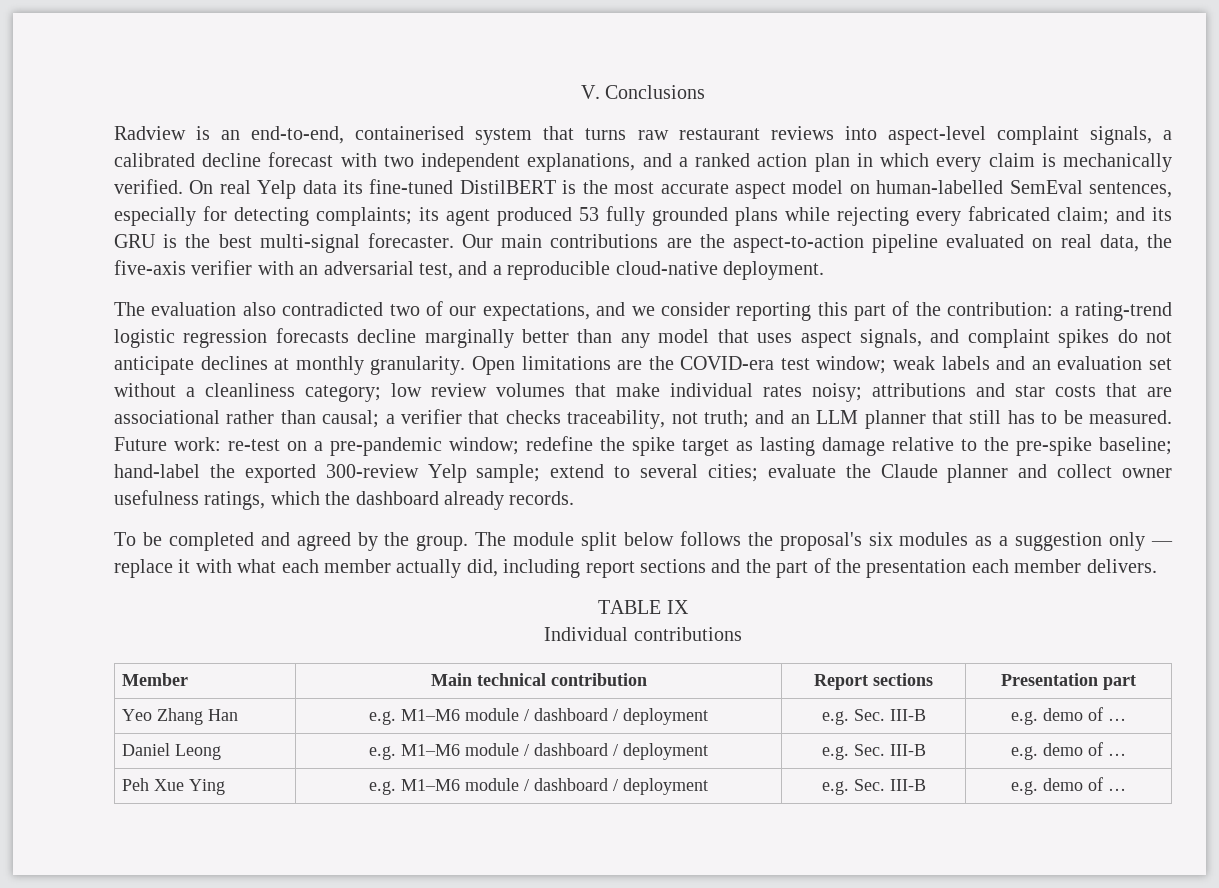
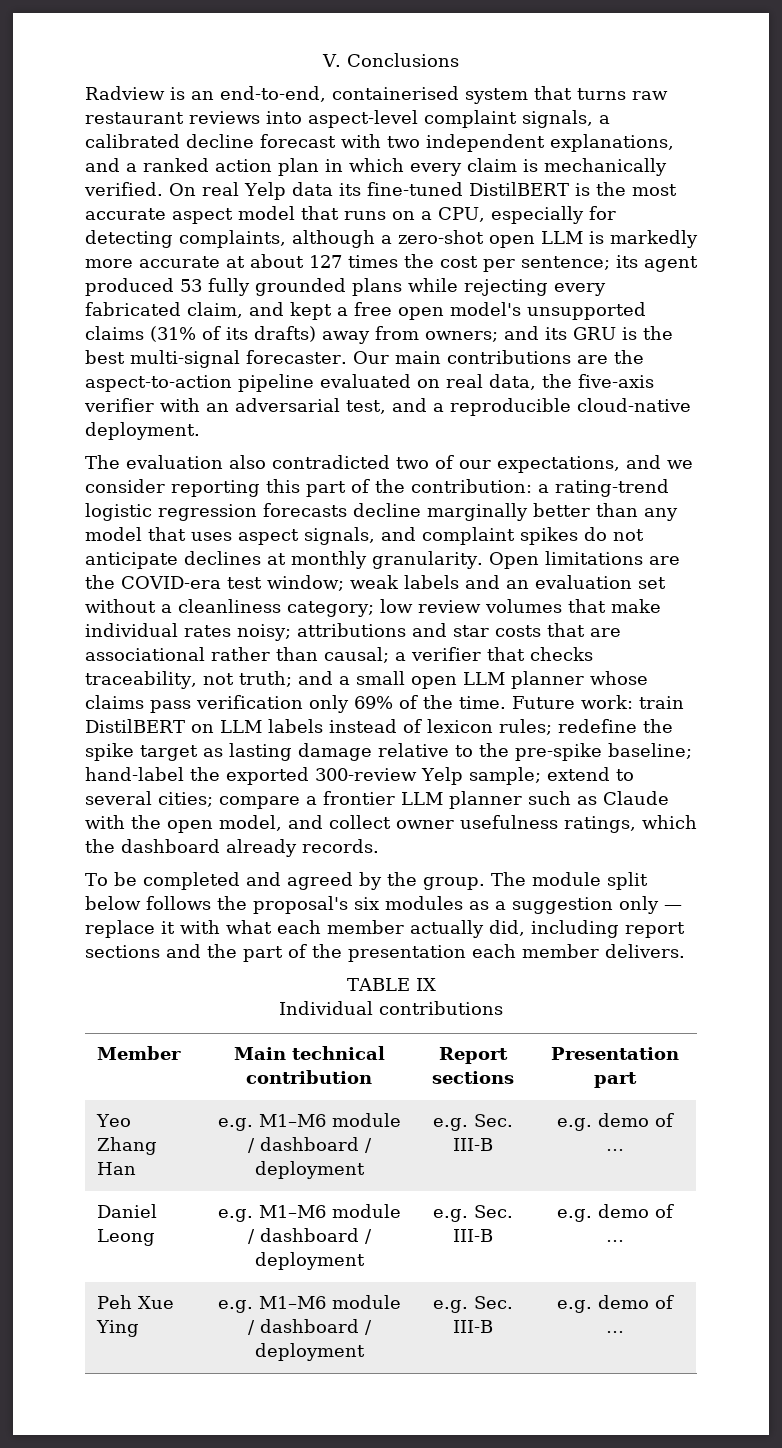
[849,180,1172,198] [114,206,412,226] on human-labelled SemEval sentences, especially for detecting complaints; -> [301,206,616,224] [85,230,698,248] [85,254,610,272] that runs on a CPU, especially for detecting complaints, although a zero-shot open LLM is markedly more accurate at about 127 times the cost per sentence;
[1057,207,1109,225] claim; -> [187,302,646,320] [85,326,498,344] claim, and kept a free open model's unsupported claims (31% of its drafts) away from owners;
[790,410,1172,429] [114,437,519,456] an LLM planner that still has to be measured. Future work: re-test on a pre-pandemic window; -> [338,671,648,689] [85,695,684,713] [85,719,552,735] a small open LLM planner whose claims pass verification only 69% of the time. Future work: train DistilBERT on LLM labels instead of lexicon rules;
[767,464,1009,483] evaluate the Claude planner -> [219,791,669,809] [85,815,282,833] compare a frontier LLM planner such as Claude with the open model,

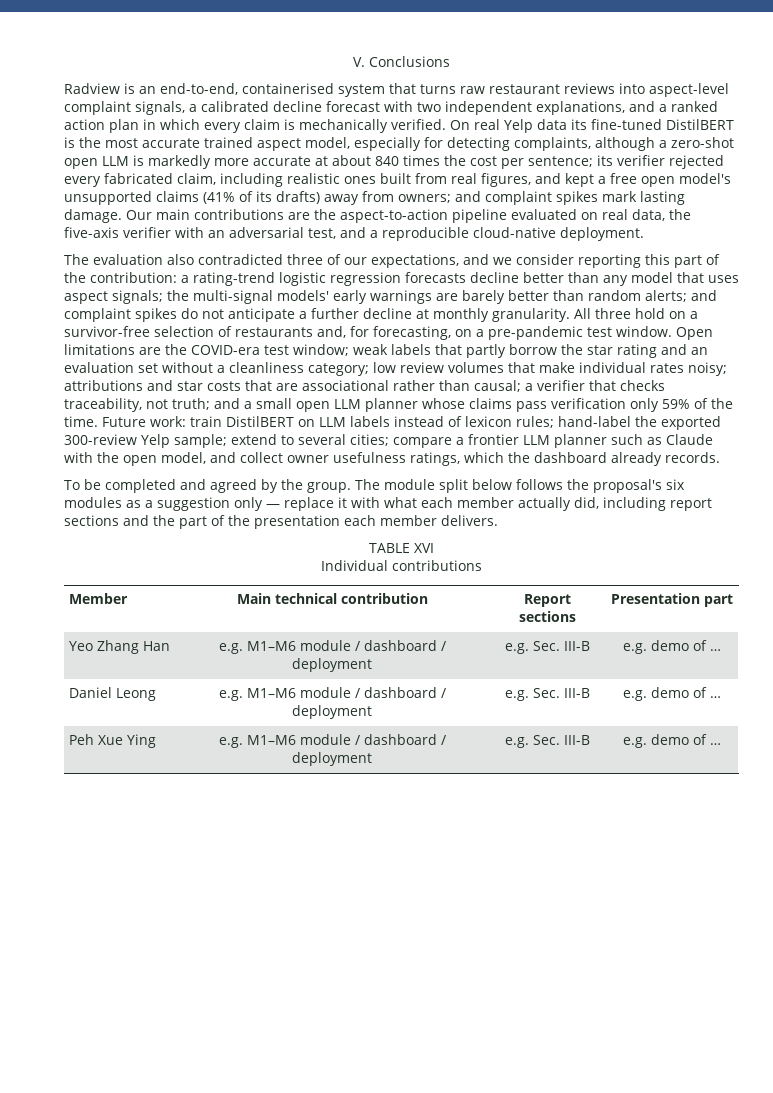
[172,206,485,224] aspect model that runs on a CPU, -> [204,137,350,151] trained aspect model,
[309,255,342,268] 127 -> [375,156,399,166] 840
[644,256,698,272] [85,278,606,296] [85,302,243,318] agent produced 53 fully grounded plans while rejecting every fabricated claim, -> [617,155,724,169] [64,173,531,187] verifier rejected every fabricated claim, including realistic ones built from real figures,
[150,326,196,342] (31% -> [203,192,235,204] (41%
[545,326,673,340] [85,350,347,368] its GRU is the best multi-signal forecaster. -> [485,191,685,205] [64,209,122,223] complaint spikes mark lasting damage.
[396,457,429,469] two -> [287,254,323,265] three
[427,503,528,521] marginally -> (519, 277) none
[304,527,375,545] signals, -> [112,290,687,304] signals; the multi-signal models' early warnings are barely better than random alerts;
[184,551,483,569] declines at monthly granularity. -> [299,308,698,322] [64,326,672,340] a further decline at monthly granularity. All three hold on a survivor-free selection of restaurants and, for forecasting, on a pre-pandemic test window.
(459, 582) none -> [435,344,657,358] that partly borrow the star rating
[354,696,393,709] 69% -> [662,399,690,409] 59%
[558,719,673,733] [85,743,692,761] redefine the spike target as lasting damage relative to the pre-spike baseline; -> (554, 422) none
[415,978,436,991] IX -> [413,543,434,553] XVI

